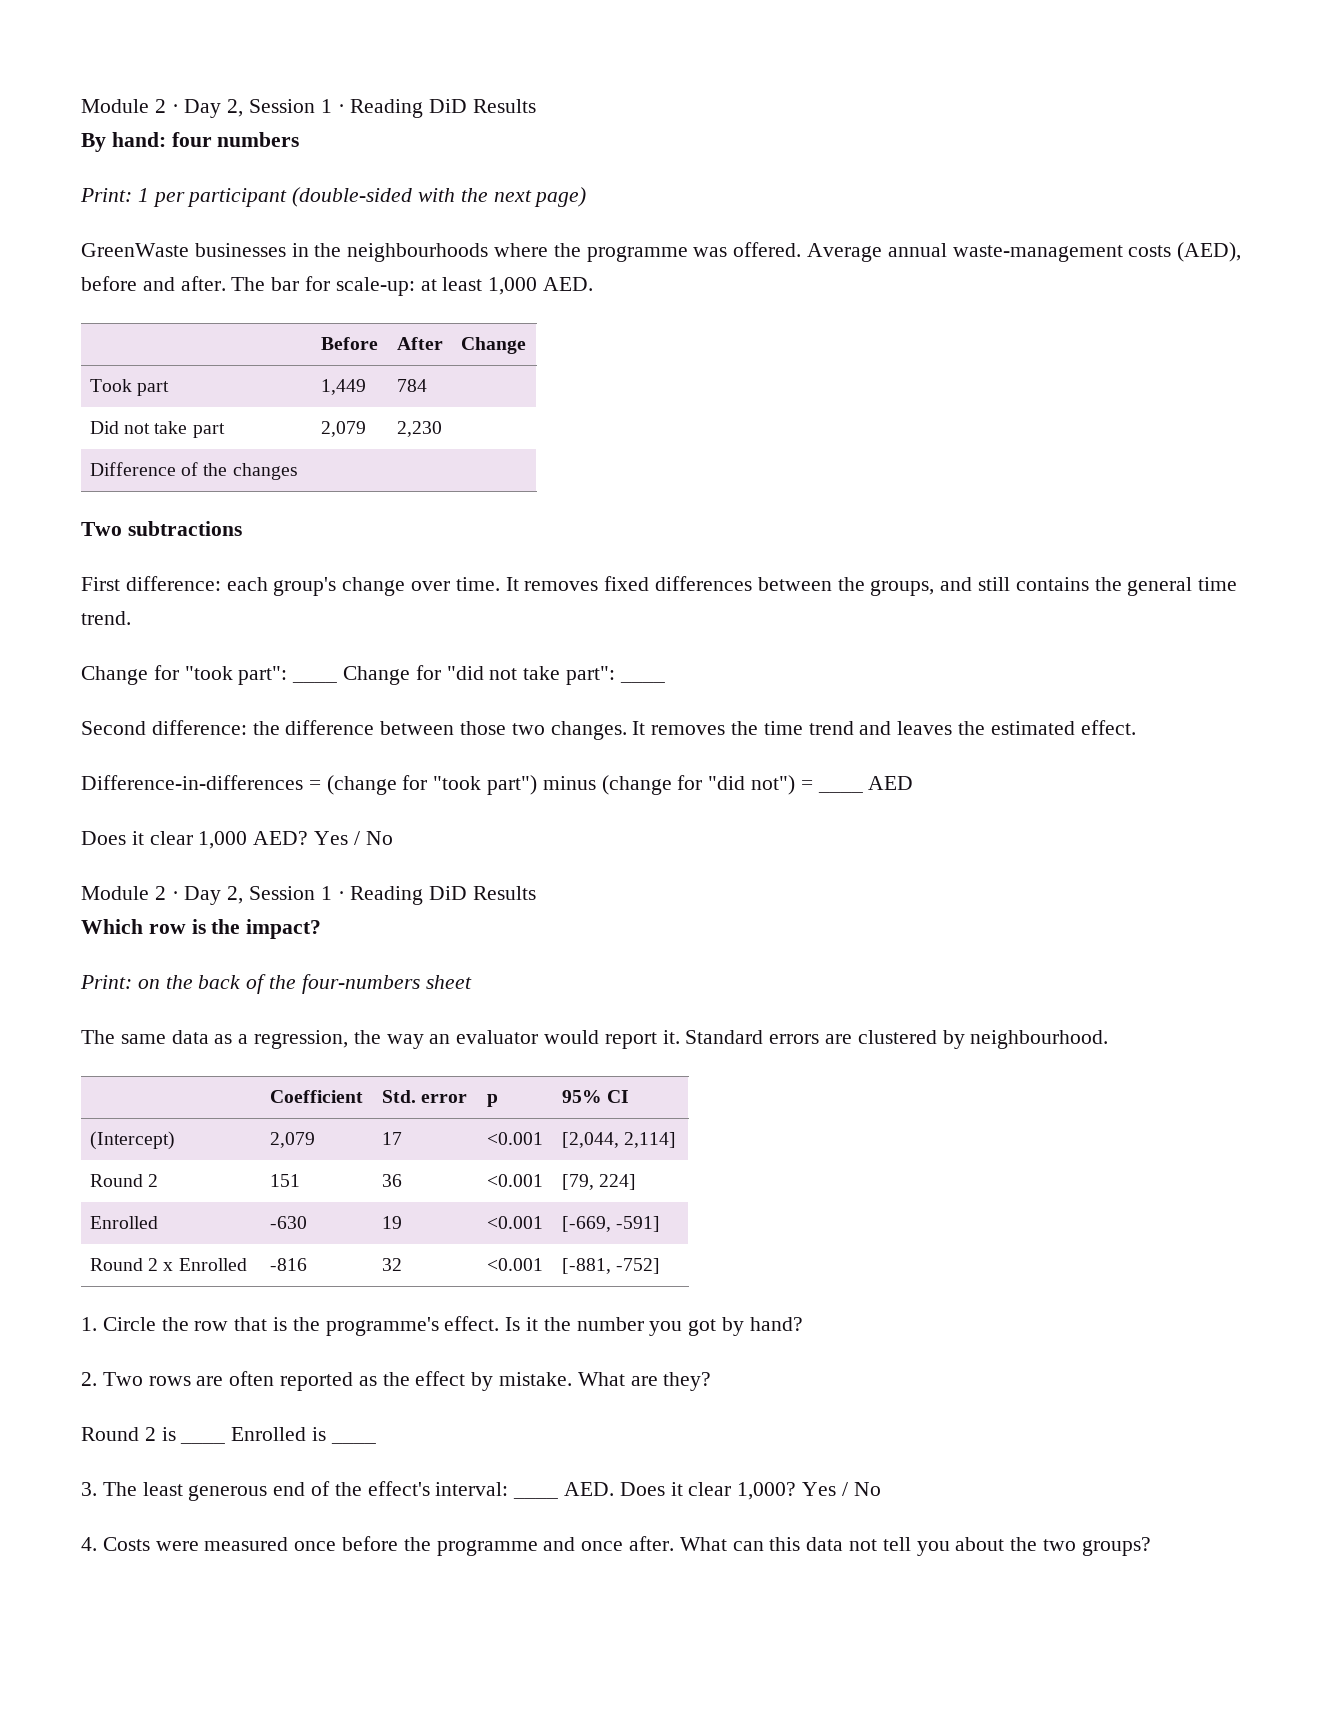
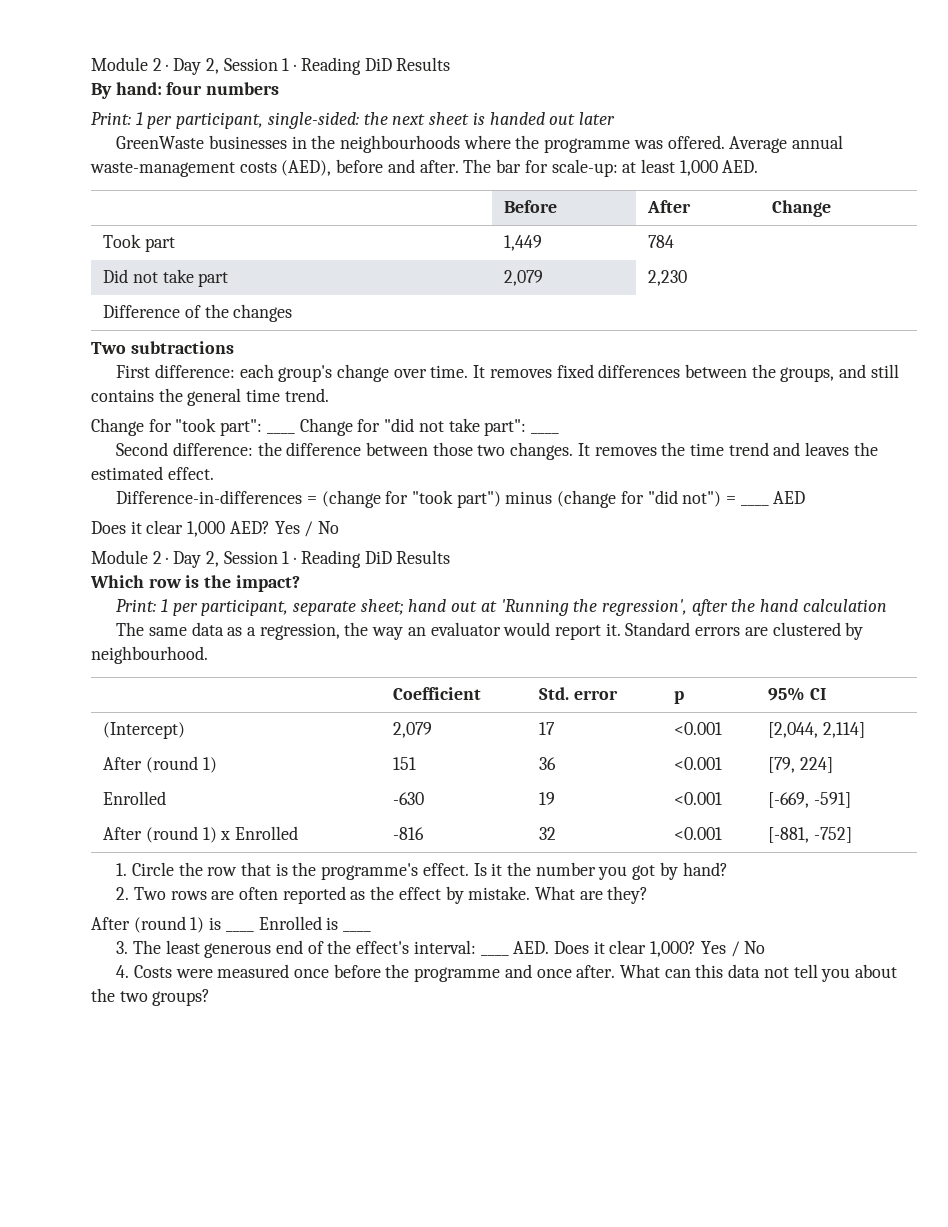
[187,187,587,207] participant (double-sided with the next page) -> [176,112,615,129] participant, single-sided: the next sheet is handed out later
[137,974,472,994] on the back of the four-numbers sheet -> [160,599,887,616] 1 per participant, separate sheet; hand out at 'Running the regression', after the hand calculation
[89,1174,159,1187] Round 2 -> [103,756,217,773] After (round 1)
[89,1258,159,1271] Round 2 -> [103,826,217,843] After (round 1)
[81,1427,156,1441] Round 2 -> [91,916,205,933] After (round 1)

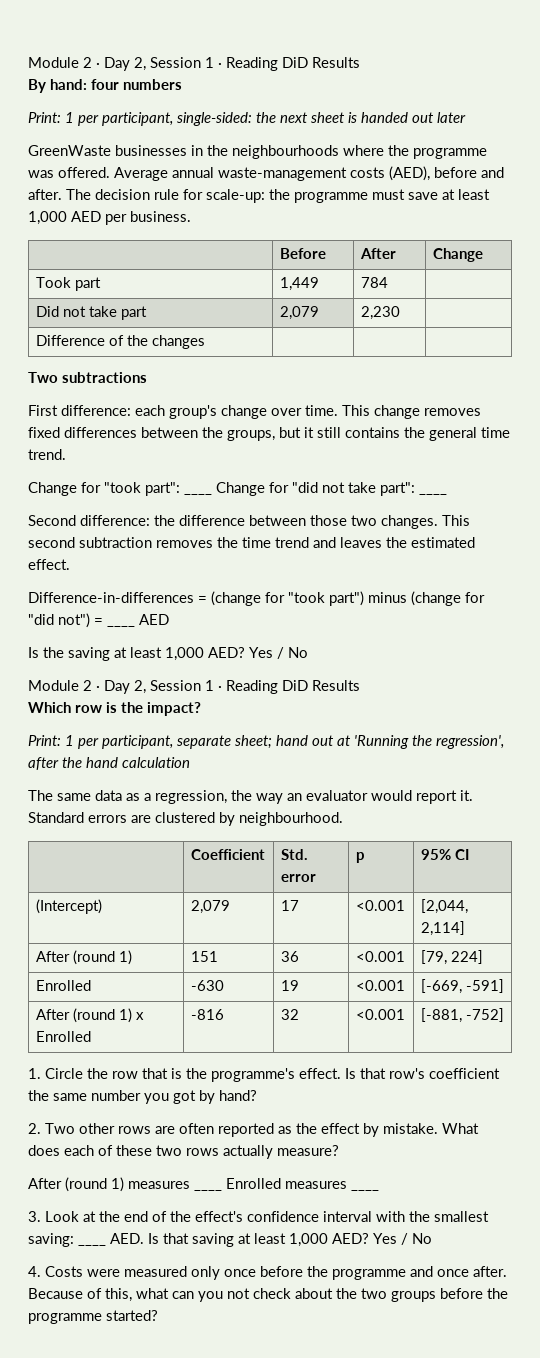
[496,159,759,177] bar for scale-up: at least 1,000 AED. -> [95,189,490,203] [28,211,191,225] decision rule for scale-up: the programme must save at least 1,000 AED per business.
[473,365,486,378] It -> [342,405,420,419] This change
[839,364,867,378] and -> [279,427,314,438] but it
[577,443,590,456] It -> [442,515,470,526] [28,537,152,548] This second subtraction
[91,520,184,534] Does it clear -> [28,647,162,661] Is the saving at least
[491,862,532,876] it the -> [360,1068,500,1079] [28,1090,87,1101] that row's coefficient the same
(166, 893) none -> [79,1123,115,1134] other
[579,886,649,904] [91,916,222,933] are they? // After (round 1) is -> [28,1145,339,1159] [28,1177,190,1192] does each of these two rows actually measure? // After (round 1) measures
[326,917,339,930] is -> [285,1181,347,1189] measures
[132,940,272,958] The least generous -> [45,1211,120,1222] Look at the
[413,940,476,954] [480,954,509,956] [513,940,697,957] interval: ____ AED. Does it clear 1,000? -> [247,1211,489,1222] [28,1233,106,1247] [110,1233,369,1247] confidence interval with the smallest saving: ____ AED. Is that saving at least 1,000 AED?
(290, 971) none -> [191,1266,220,1280] only
[620,964,898,982] [91,988,211,1006] What can this data not tell you about the two groups? -> [28,1288,508,1302] [28,1310,158,1324] Because of this, what can you not check about the two groups before the programme started?

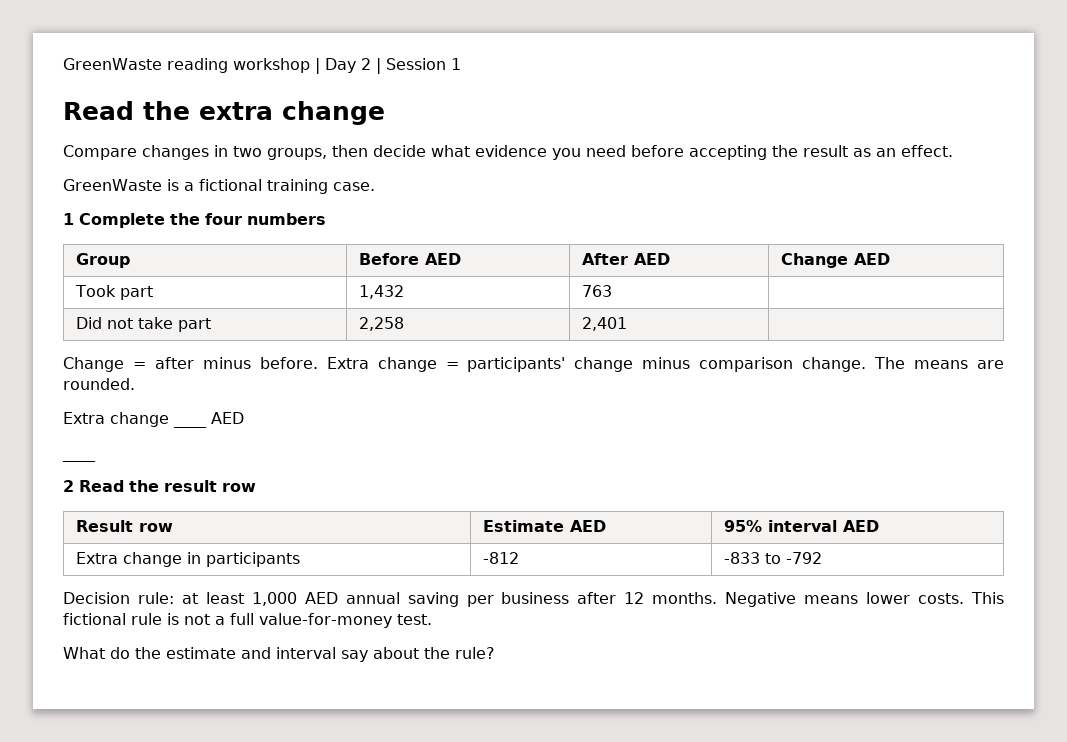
[28,57,360,71] [28,79,182,93] [28,112,466,126] [28,145,487,159] [28,166,504,181] [28,189,490,203] [28,211,191,225] Module 2 · Day 2, Session 1 · Reading DiD Results // By hand: four numbers // Print: 1 per participant, single-sided: the next sheet is handed out later // GreenWaste businesses in the neighbourhoods where the programme was offered. Average annual waste-management costs (AED), before and after. The decision rule for scale-up: the programme must save at least 1,000 AED per business. // -> [63,58,461,74] [63,101,385,125] [63,145,953,160] [63,179,375,194] [63,213,326,228] [75,253,130,268] GreenWaste reading workshop | Day 2 | Session 1 // Read the extra change // Compare changes in two groups, then decide what evidence you need before accepting the result as an effect. // GreenWaste is a fictional training case. // 1 Complete the four numbers // Group
[359,248,396,259] [432,248,483,262] | After | Change -> [424,253,461,265] [581,253,670,265] [780,253,890,268] AED | After AED | Change AED
[279,277,319,291] [360,277,388,288] 1,449 | 784 -> [358,285,404,299] [581,285,612,297] 1,432 | 763
[279,306,319,320] [360,306,400,320] [35,335,205,349] [28,372,147,383] [28,405,481,419] [28,427,510,441] [28,449,66,460] [28,482,447,496] [28,515,470,529] [28,537,475,548] [28,559,70,570] [28,591,485,606] [28,613,103,628] [107,625,135,627] [139,614,169,625] [28,647,308,661] [28,680,360,694] [28,702,201,716] [28,735,504,749] [28,757,190,770] [28,790,473,804] [28,812,343,826] [190,849,265,860] [280,849,308,860] [280,874,316,882] [355,852,365,863] [420,849,469,860] [35,899,102,914] [190,900,230,914] [280,900,299,911] [355,900,405,911] [420,899,468,914] [420,921,465,936] [35,950,132,965] [190,951,218,962] [280,951,299,962] [355,951,405,962] [420,950,483,965] [35,980,91,991] [190,980,224,991] [280,980,299,991] [355,980,405,991] [420,979,504,994] [35,1008,144,1023] [35,1031,91,1042] [190,1009,224,1020] [280,1009,299,1020] [355,1009,405,1020] [420,1008,504,1023] [28,1068,500,1082] [28,1090,257,1104] [28,1123,479,1137] [28,1145,339,1159] [28,1177,190,1192] [194,1189,222,1191] [226,1178,347,1189] [351,1189,379,1191] [28,1211,489,1222] [28,1233,106,1247] [110,1233,432,1247] [28,1266,507,1280] [28,1288,508,1302] [28,1310,158,1324] 2,079 | 2,230 | // Difference of the changes | | | // Two subtractions // First difference: each group's change over time. This change removes fixed differences between the groups, but it still contains the general time trend. // Change for "took part": ____ Change for "did not take part": ____ // Second difference: the difference between those two changes. This second subtraction removes the time trend and leaves the estimated effect. // Difference-in-differences = (change for "took part") minus (change for "did not") = ____ AED // Is the saving at least 1,000 AED? Yes / No // Module 2 · Day 2, Session 1 · Reading DiD Results // Which row is the impact? // Print: 1 per participant, separate sheet; hand out at 'Running the regression', after the hand calculation // The same data as a regression, the way an evaluator would report it. Standard errors are clustered by neighbourhood. // | Coefficient | Std. error | p | 95% CI // (Intercept) | 2,079 | 17 | <0.001 | [2,044, 2,114] // After (round 1) | 151 | 36 | <0.001 | [79, 224] // Enrolled | -630 | 19 | <0.001 | [-669, -591] // After (round 1) x Enrolled | -816 | 32 | <0.001 | [-881, -752] // 1. Circle the row that is the programme's effect. Is that row's coefficient the same number you got by hand? // 2. Two other rows are often reported as the effect by mistake. What does each of these two rows actually measure? // After (round 1) measures ____ Enrolled measures ____ // 3. Look at the end of the effect's confidence interval with the smallest saving: ____ AED. Is that saving at least 1,000 AED? Yes / No // 4. Costs were measured only once before the programme and once after. Because of this, what can you not check about the two groups before the programme started? -> [358,317,404,331] [581,317,627,331] [63,357,1004,372] [63,378,135,390] [63,412,207,428] [211,412,244,424] [62,458,96,462] [63,480,256,492] [75,520,173,532] [482,520,606,532] [723,520,879,532] [75,552,300,567] [482,552,519,564] [723,552,822,564] [63,592,1005,607] [63,613,432,628] [63,647,495,662] 2,258 | 2,401 | // Change = after minus before. Extra change = participants' change minus comparison change. The means are rounded. // Extra change ____ AED // ____ // 2 Read the result row // Result row | Estimate AED | 95% interval AED // Extra change in participants | -812 | -833 to -792 // Decision rule: at least 1,000 AED annual saving per business after 12 months. Negative means lower costs. This fictional rule is not a full value-for-money test. // What do the estimate and interval say about the rule?

